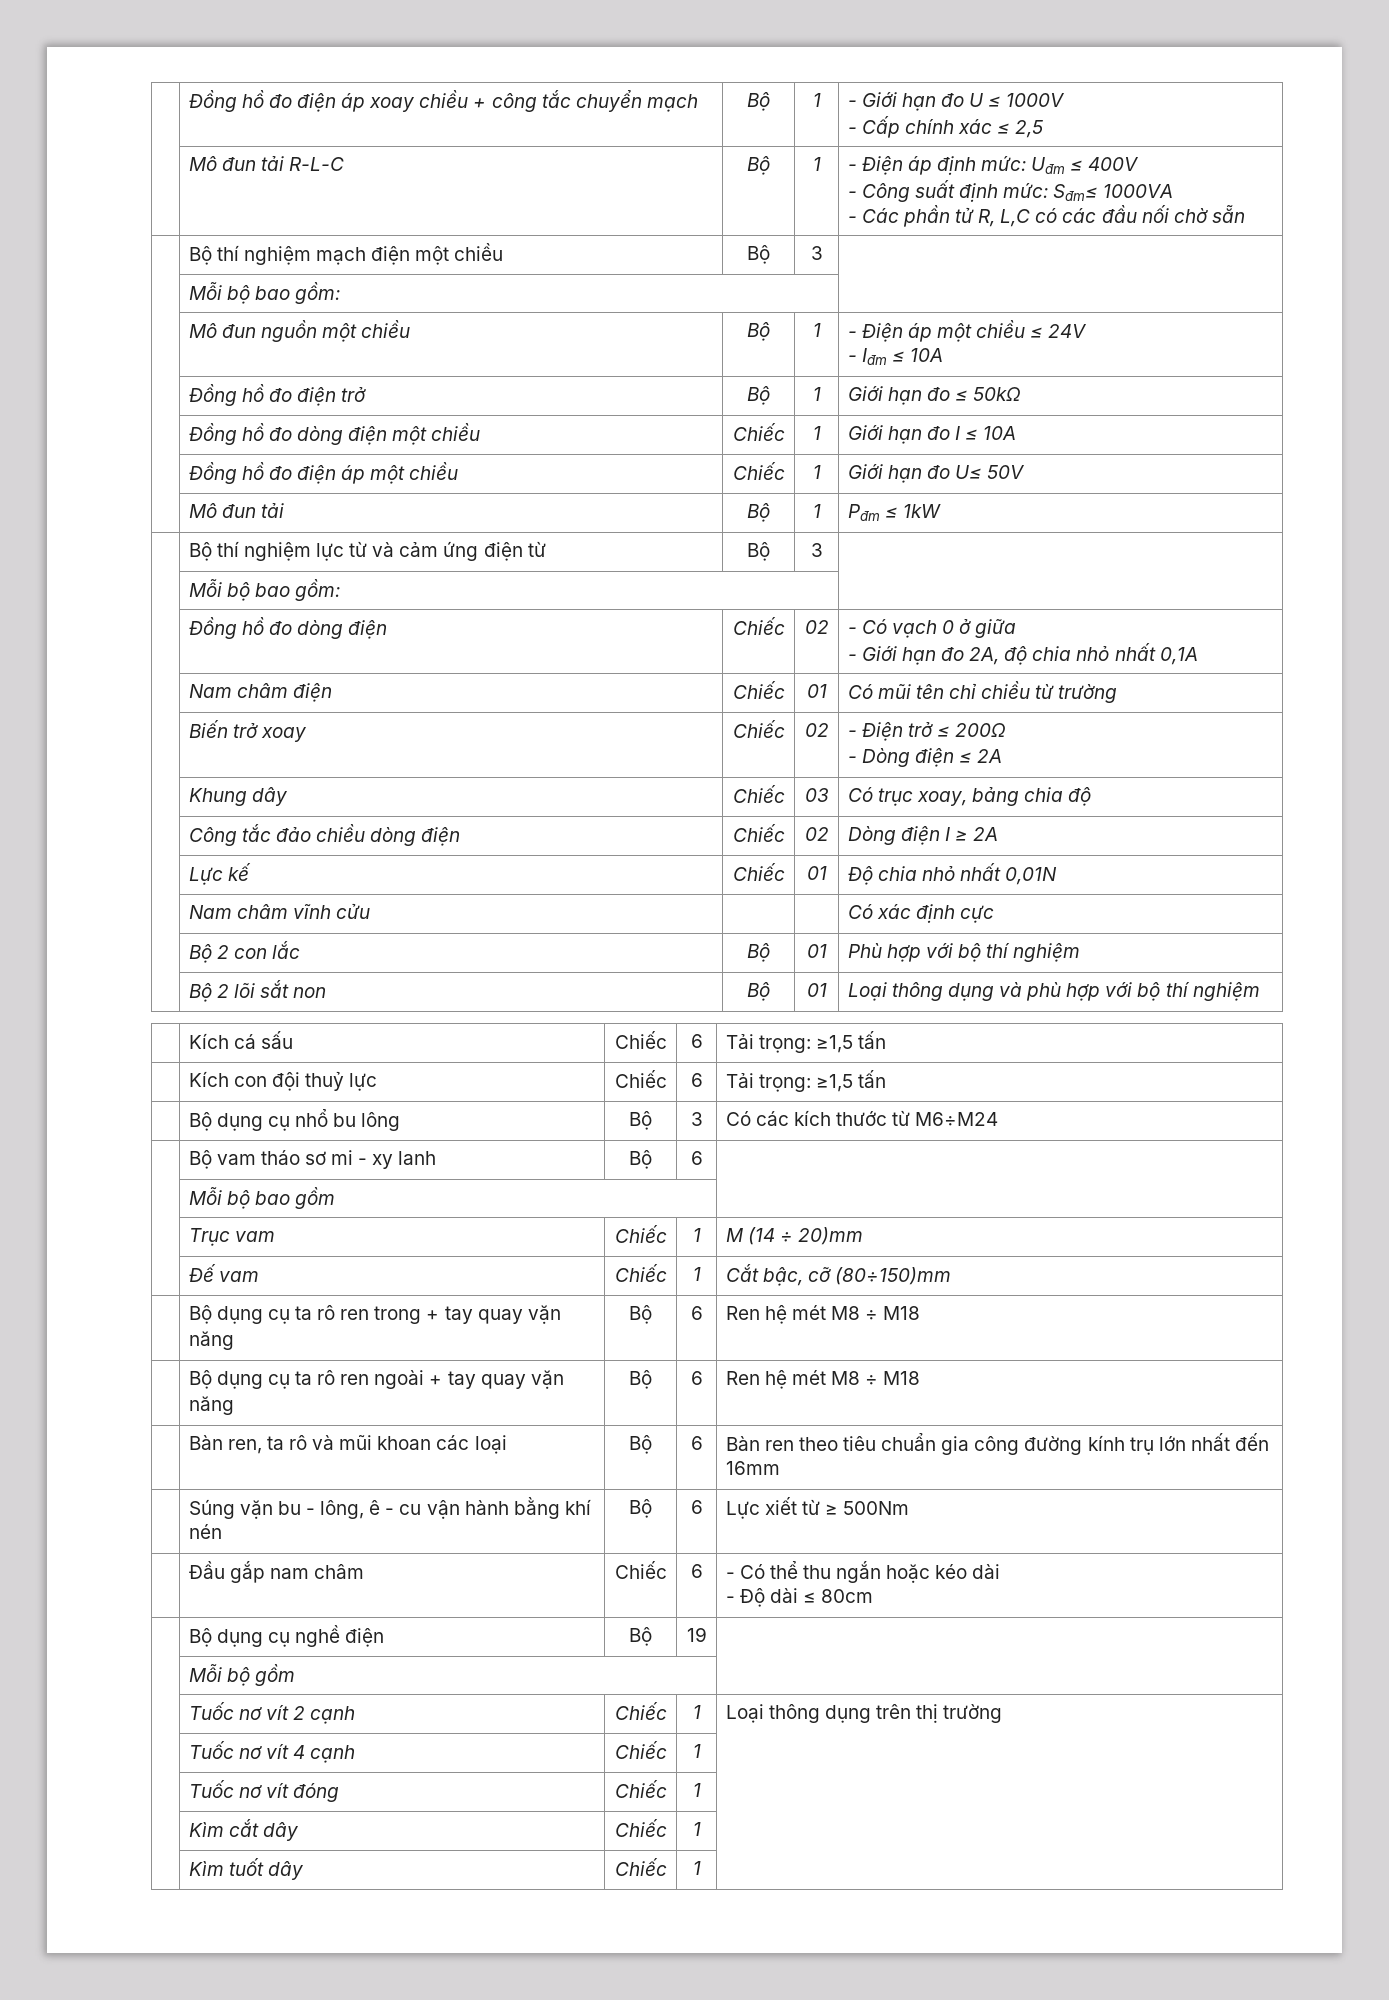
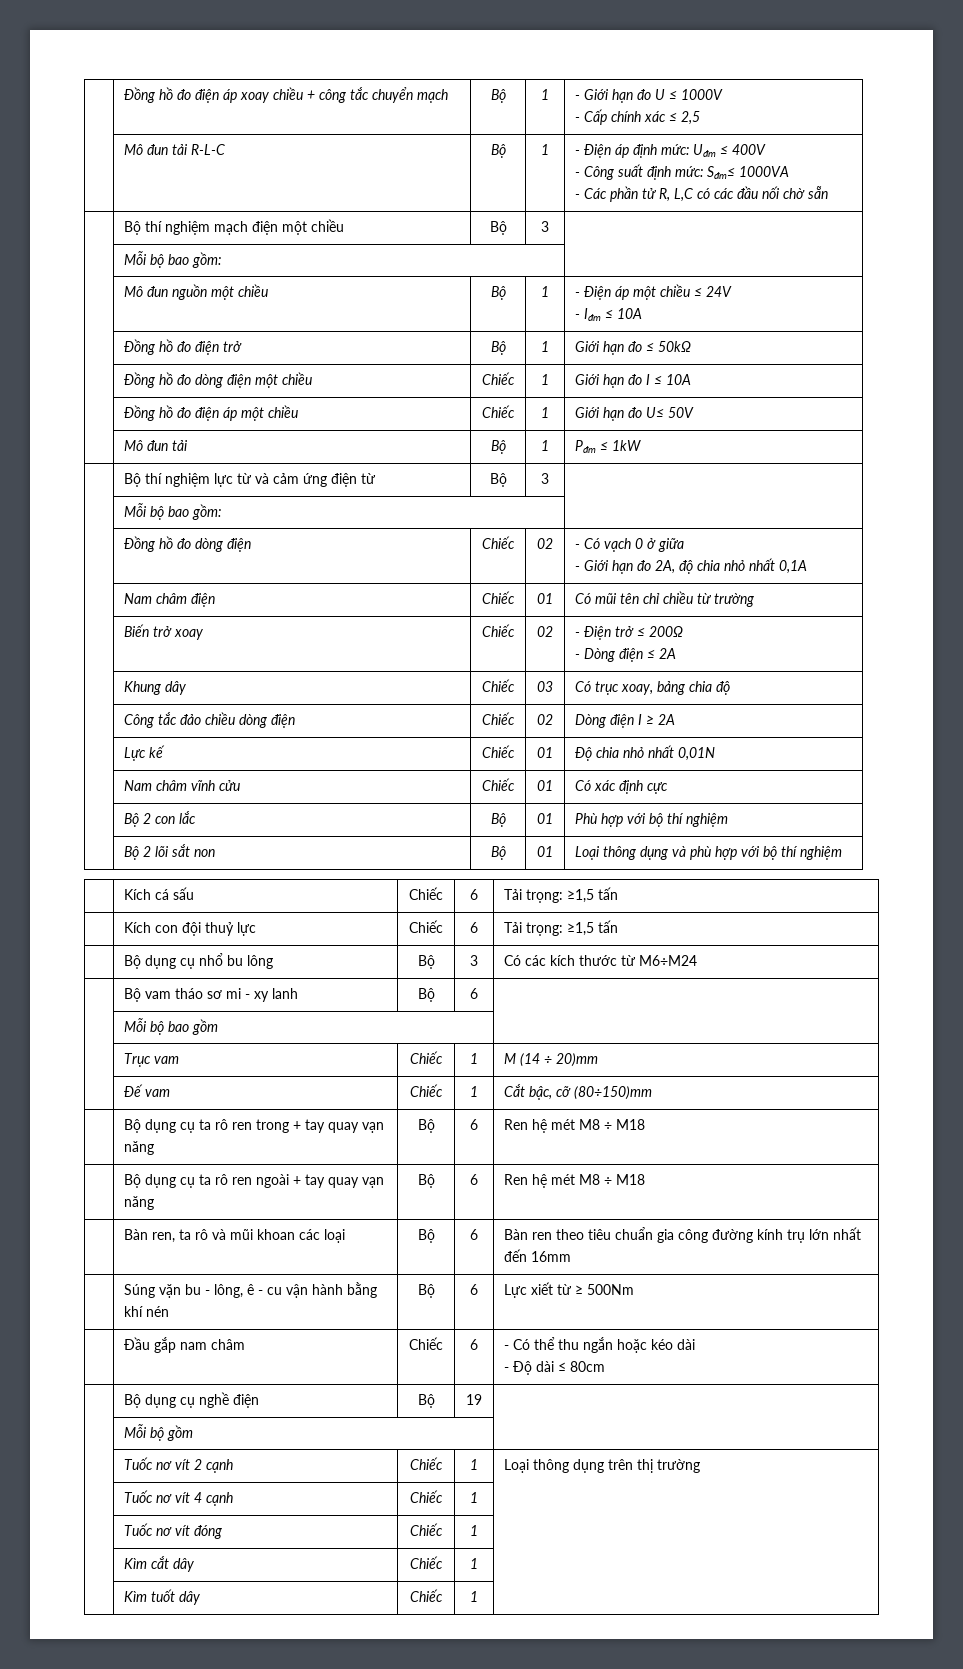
(370, 911) | -> [482,778,515,791] [537,780,553,791] Chiếc | 01
[527,1305,561,1324] vặn -> [361,1122,384,1133] vạn
[530,1370,564,1389] vặn -> [361,1177,384,1188] vạn

